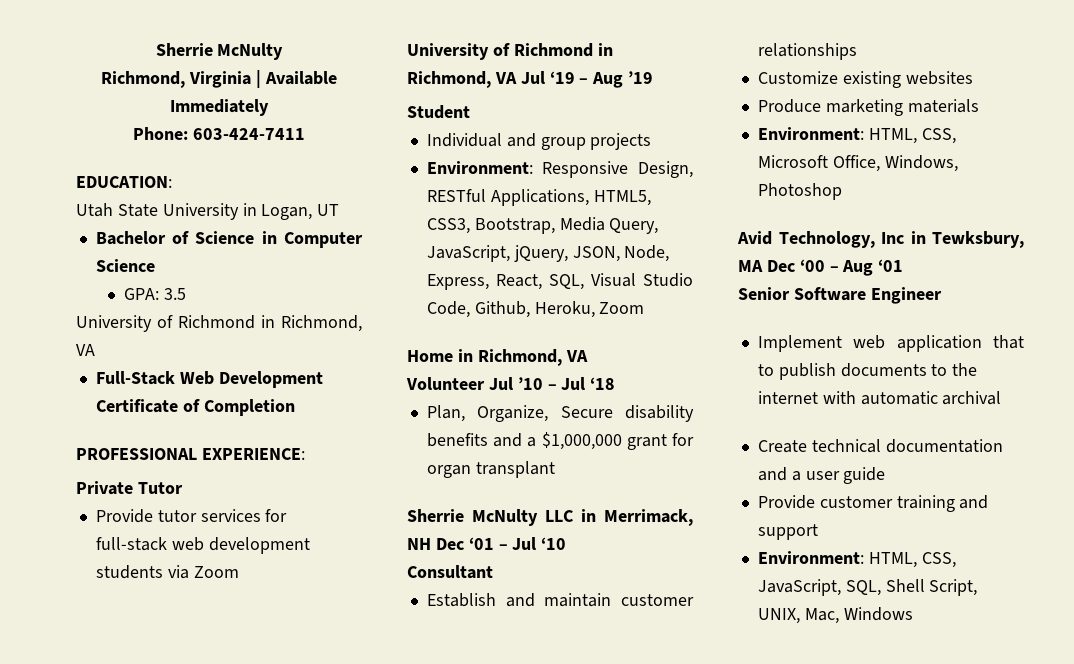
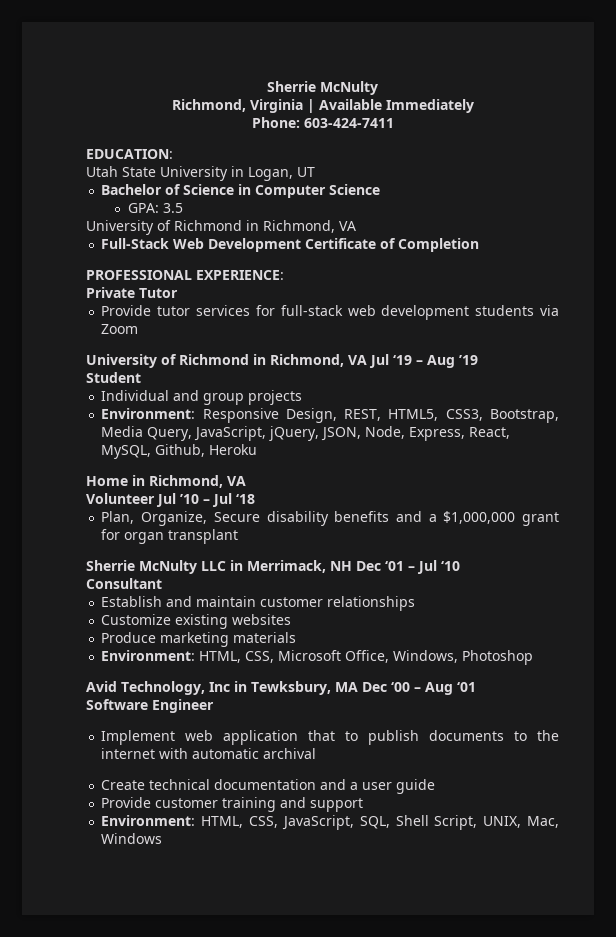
[426,189,589,206] RESTful Applications, -> [344,409,382,421] REST,
[548,273,693,290] [426,301,645,318] SQL, Visual Studio Code, Github, Heroku, Zoom -> [101,444,258,459] MySQL, Github, Heroku
[738,287,790,300] Senior -> (476, 687) none

